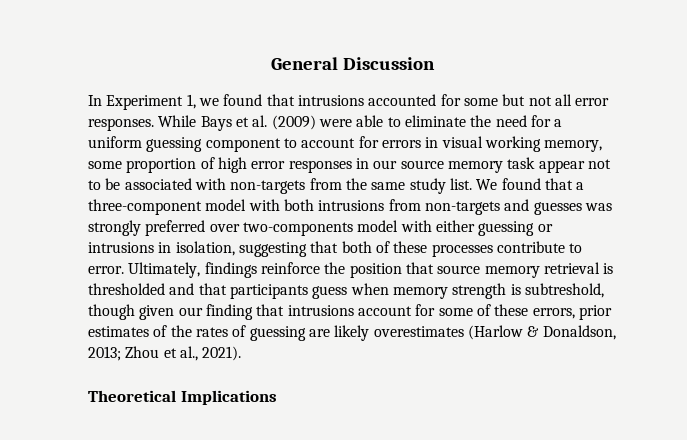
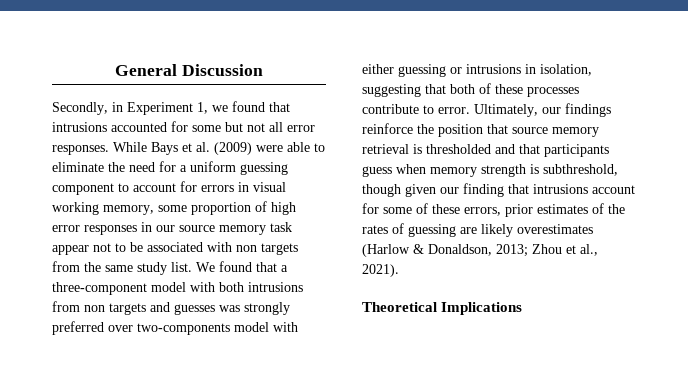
[88,95,102,106] In -> [52,102,123,115] Secondly, in
[230,180,306,194] non-targets -> [236,243,298,255] non targets
[424,201,500,215] non-targets -> [84,303,146,315] non targets
(201, 270) none -> [542,107,561,114] our
[524,283,604,298] subtreshold, -> [543,164,618,176] subthreshold,

